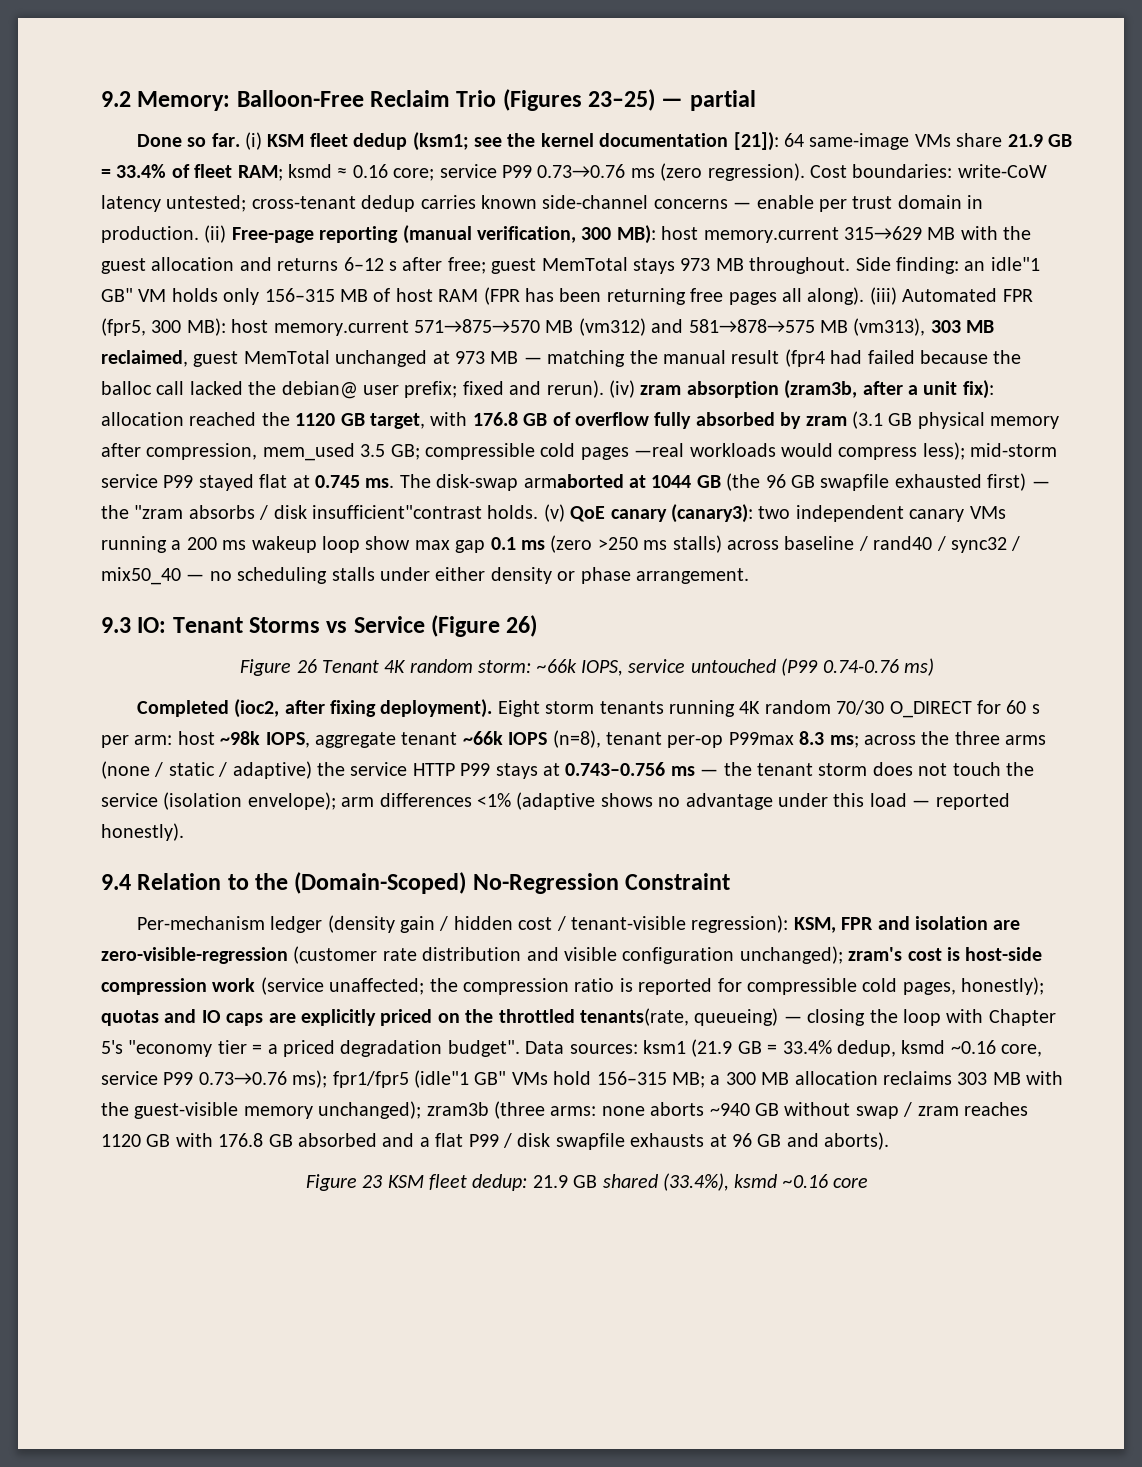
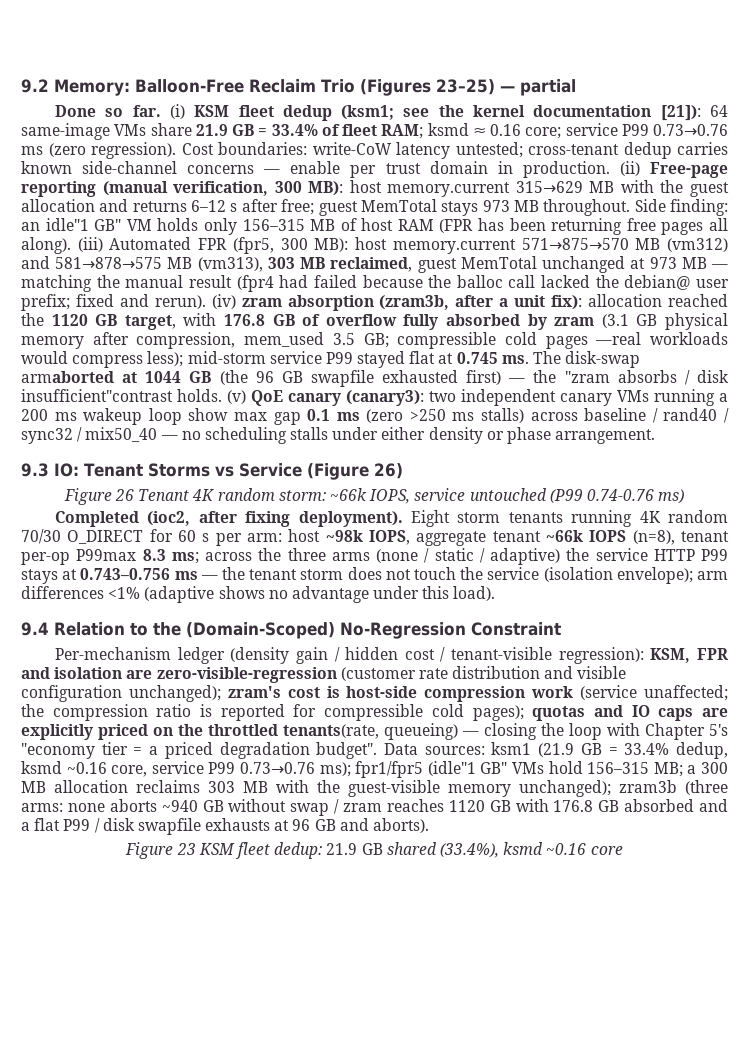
[869,793,1010,810] [101,823,184,841] load — reported honestly). -> [453,586,496,601] load).
[902,977,1045,995] pages, honestly); -> [472,705,524,721] pages);

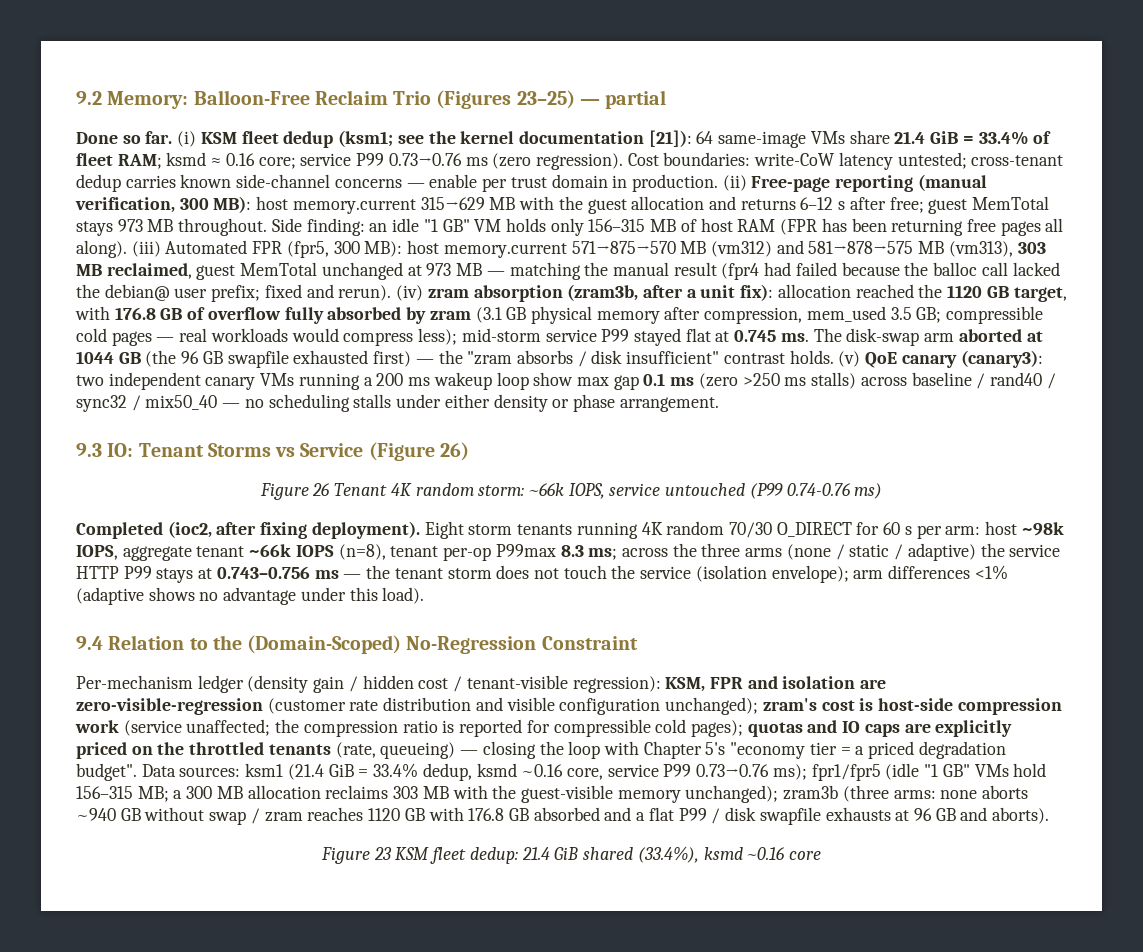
[195,124,254,136] 21.9 GB -> [894,131,959,144] 21.4 GiB
[45,218,89,231] idle"1 -> [392,218,438,232] idle "1
[595,332,642,345] —real -> [156,328,208,342] — real
[21,371,114,383] armaborted -> [924,329,1022,342] arm aborted
[21,389,173,402] insufficient"contrast -> [626,351,785,364] insufficient" contrast
[283,724,379,739] tenants(rate, -> [268,742,376,758] tenants (rate,
[538,743,602,757] (21.9 GB -> [287,764,354,780] (21.4 GiB
[427,761,476,776] (idle"1 -> [885,763,939,780] (idle "1
[326,843,383,855] 21.9 GB -> [521,847,579,860] 21.4 GiB

